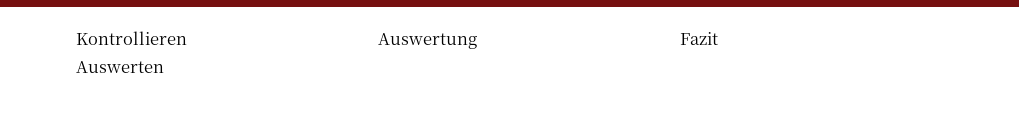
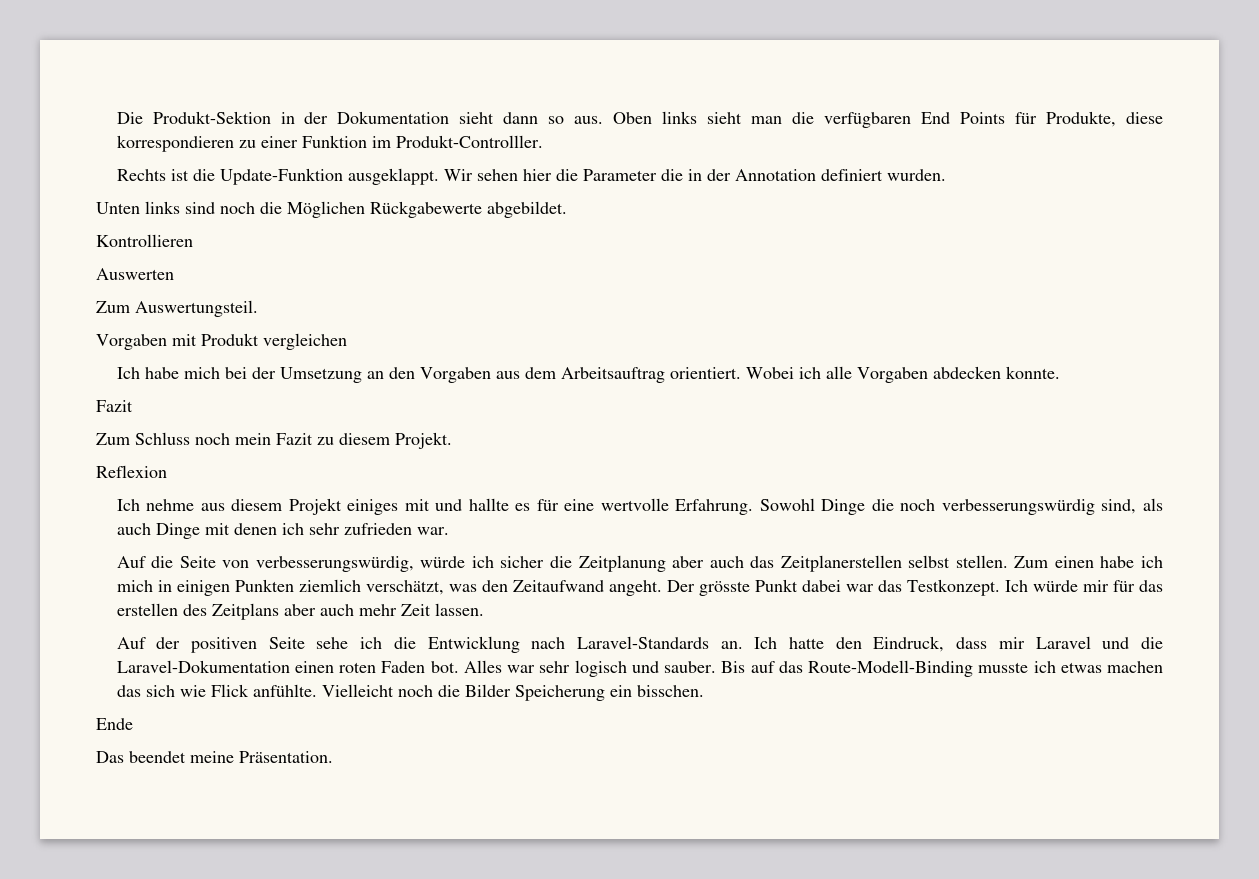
[76,31,187,45] [76,61,164,73] [378,33,477,49] [680,32,718,45] Kontrollieren // Auswerten // Auswertung // Fazit -> [116,111,1163,128] [116,135,543,152] [116,168,946,185] [96,201,567,218] [96,234,193,247] [96,268,174,280] [96,300,258,317] [96,333,347,350] [116,366,1060,383] [96,400,133,412] [96,432,452,449] [96,465,167,478] [116,498,1163,515] [116,523,449,539] [116,555,1163,572] [116,579,1164,596] [116,603,484,620] [116,636,1163,653] [116,660,1163,677] [116,684,704,701] [96,718,133,730] [96,751,333,763] Die Produkt-Sektion in der Dokumentation sieht dann so aus. Oben links sieht man die verfügbaren End Points für Produkte, diese korrespondieren zu einer Funktion im Produkt-Controlller. // Rechts ist die Update-Funktion ausgeklappt. Wir sehen hier die Parameter die in der Annotation definiert wurden. // Unten links sind noch die Möglichen Rückgabewerte abgebildet. // Kontrollieren // Auswerten // Zum Auswertungsteil. // Vorgaben mit Produkt vergleichen // Ich habe mich bei der Umsetzung an den Vorgaben aus dem Arbeitsauftrag orientiert. Wobei ich alle Vorgaben abdecken konnte. // Fazit // Zum Schluss noch mein Fazit zu diesem Projekt. // Reflexion // Ich nehme aus diesem Projekt einiges mit und hallte es für eine wertvolle Erfahrung. Sowohl Dinge die noch verbesserungswürdig sind, als auch Dinge mit denen ich sehr zufrieden war. // Auf die Seite von verbesserungswürdig, würde ich sicher die Zeitplanung aber auch das Zeitplanerstellen selbst stellen. Zum einen habe ich mich in einigen Punkten ziemlich verschätzt, was den Zeitaufwand angeht. Der grösste Punkt dabei war das Testkonzept. Ich würde mir für das erstellen des Zeitplans aber auch mehr Zeit lassen. // Auf der positiven Seite sehe ich die Entwicklung nach Laravel-Standards an. Ich hatte den Eindruck, dass mir Laravel und die Laravel-Dokumentation einen roten Faden bot. Alles war sehr logisch und sauber. Bis auf das Route-Modell-Binding musste ich etwas machen das sich wie Flick anfühlte. Vielleicht noch die Bilder Speicherung ein bisschen. // Ende // Das beendet meine Präsentation.

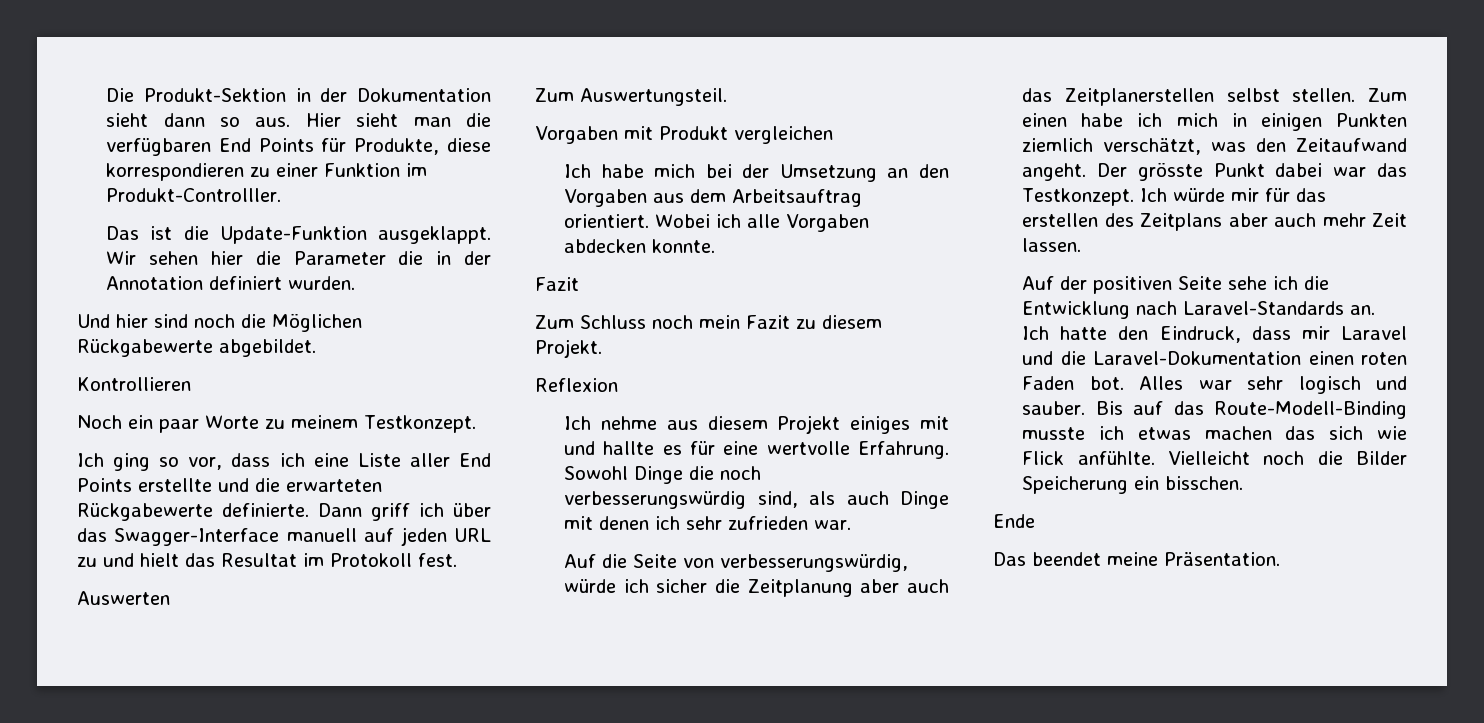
[613,111,698,124] Oben links -> [305,113,341,127] Hier
[116,169,166,181] Rechts -> [106,226,140,240] Das
[96,201,180,214] Unten links -> [77,314,148,328] Und hier
(193, 240) none -> [77,415,476,433] [77,453,491,471] [77,478,382,492] [77,503,491,521] [77,527,491,546] [77,553,457,567] // Noch ein paar Worte zu meinem Testkonzept. // Ich ging so vor, dass ich eine Liste aller End Points erstellte und die erwarteten Rückgabewerte definierte. Dann griff ich über das Swagger-Interface manuell auf jeden URL zu und hielt das Resultat im Protokoll fest.

